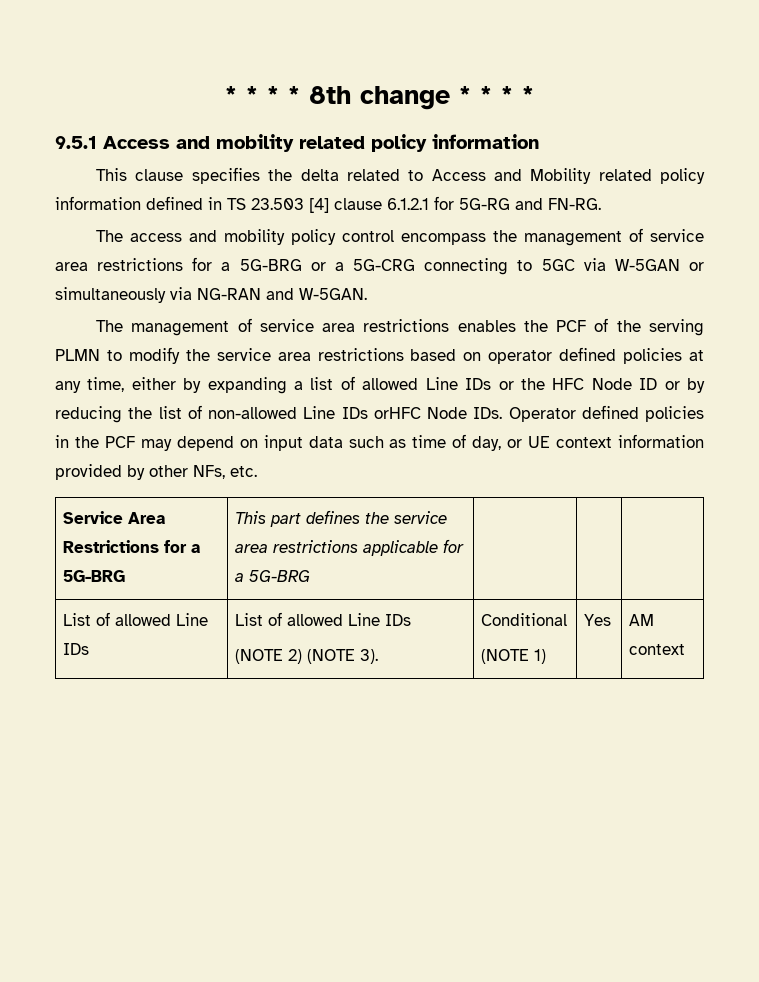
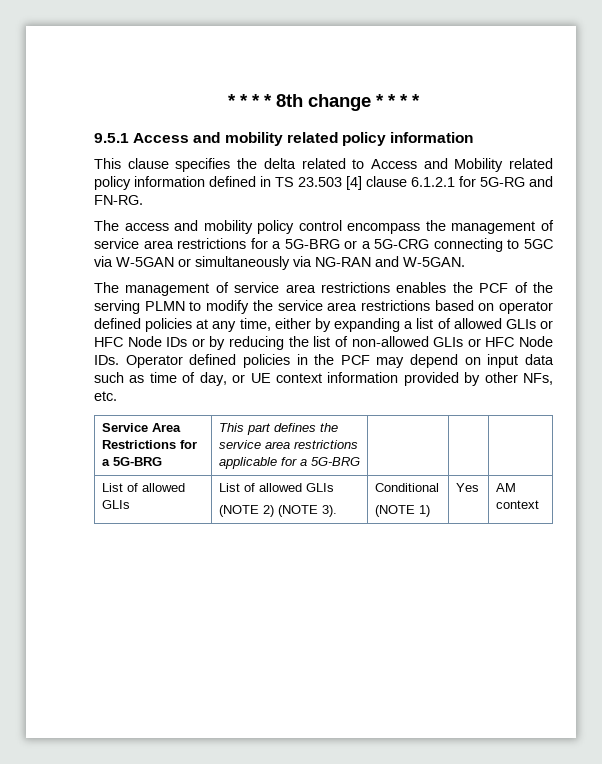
[425,377,658,390] Line IDs or the HFC Node ID -> [505,319,553,329] [94,336,188,347] GLIs or HFC Node IDs
[303,406,421,419] Line IDs orHFC -> [433,337,515,347] GLIs or HFC
[176,613,209,626] [63,643,90,655] [235,612,412,626] Line IDs | List of allowed Line IDs -> [101,500,130,509] [218,483,334,492] GLIs | List of allowed GLIs

